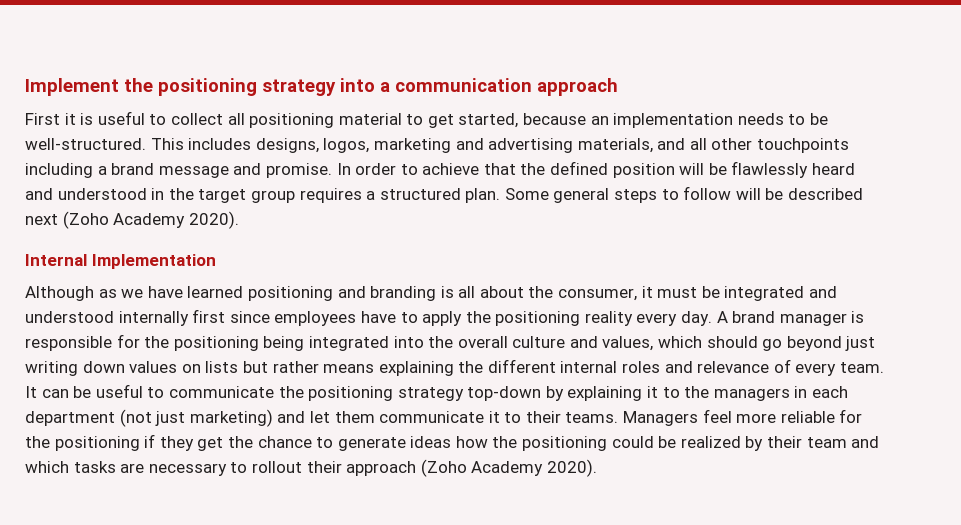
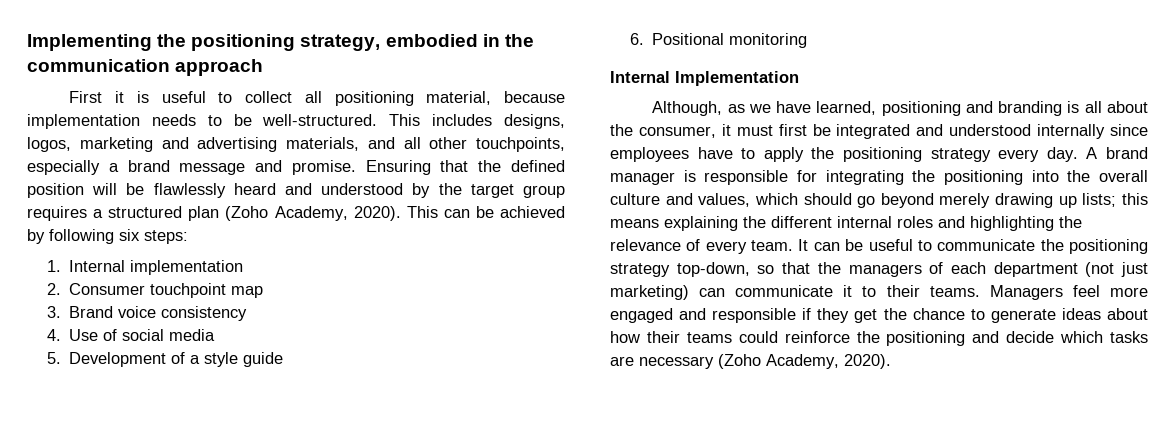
[25,78,390,96] Implement the positioning strategy into a -> [27,34,534,51] Implementing the positioning strategy, embodied in the
[338,113,609,128] material to get started, because an -> [426,91,565,105] material, because
[757,138,850,153] [25,163,93,178] touchpoints including -> [476,137,565,152] [27,160,100,175] touchpoints, especially
[336,163,480,175] In order to achieve -> [365,160,431,175] Ensuring
[151,188,165,200] in -> [412,183,431,198] by
[465,186,864,203] [25,211,239,229] plan. Some general steps to follow will be described next (Zoho Academy 2020). -> [188,206,566,221] [27,229,188,244] [46,260,244,275] [46,283,264,298] [46,306,248,321] [46,329,216,341] [46,352,284,367] [629,33,808,48] plan (Zoho Academy, 2020). This can be achieved by following six steps: // 1. Internal implementation // 2. Consumer touchpoint map // 3. Brand voice consistency // 4. Use of social media // 5. Development of a style guide // 6. Positional monitoring
[25,286,94,301] Although -> [652,101,723,116] Although,
[187,286,244,298] learned -> [816,101,877,115] learned,
(698, 292) none -> [778,124,807,136] first
[192,309,226,323] first -> (1106, 131) none
[584,311,633,326] reality -> [930,148,991,162] strategy
[144,336,389,351] the positioning being integrated -> [825,170,1023,185] integrating the positioning
[845,336,876,351] [25,361,319,376] just writing down values on lists but rather -> [939,193,1148,208] merely drawing up lists; this
(693, 367) none -> [970,216,1082,231] highlighting the
[467,386,680,401] top-down by explaining it to -> [676,262,811,277] top-down, so that
[794,386,808,398] in -> [929,262,944,274] of
[277,411,375,423] and let them -> [699,288,726,297] can
[780,409,863,423] [25,436,140,451] reliable for the positioning -> [610,308,797,323] engaged and responsible
[455,436,880,451] [25,459,544,477] how the positioning could be realized by their team and which tasks are necessary to rollout their approach (Zoho Academy -> [1107,308,1148,320] [610,331,1148,346] [610,354,839,369] about how their teams could reinforce the positioning and decide which tasks are necessary (Zoho Academy,

